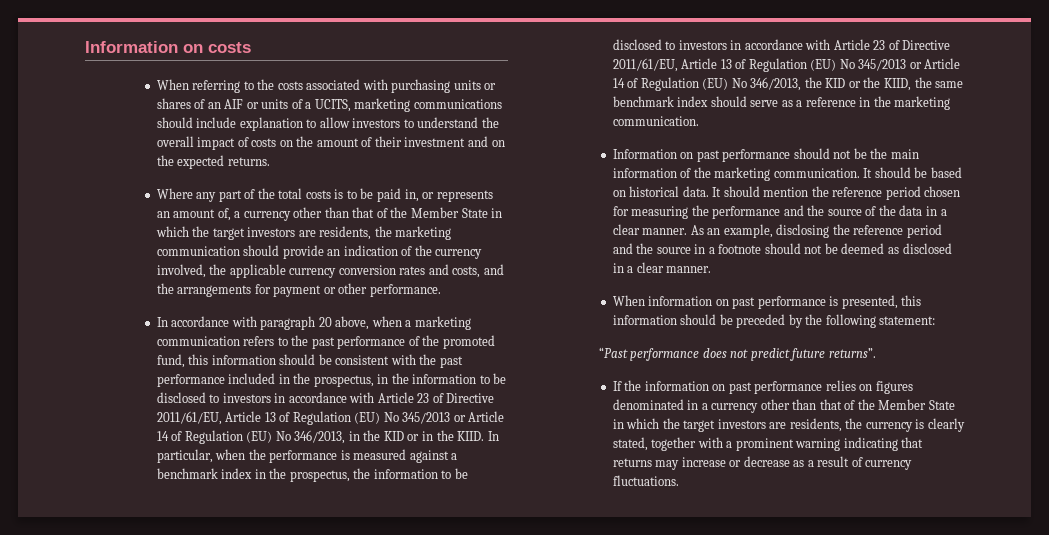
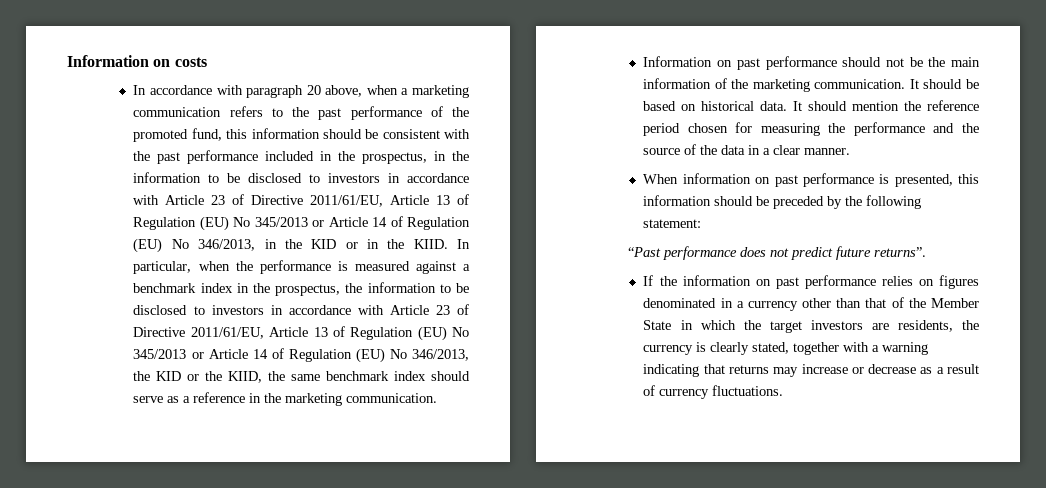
[156,79,497,93] [156,98,502,112] [156,117,499,131] [156,136,505,150] [156,155,270,169] [156,188,493,202] [156,207,503,221] [155,226,452,240] [156,245,483,259] [156,264,504,278] [156,283,441,297] // When referring to the costs associated with purchasing units or shares of an AIF or units of a UCITS, marketing communications should include explanation to allow investors to understand the overall impact of costs on the amount of their investment and on the expected returns. // Where any part of the total costs is to be paid in, or represents an amount of, a currency other than that of the Member State in which the target investors are residents, the marketing communication should provide an indication of the currency involved, the applicable currency conversion rates and costs, and the arrangements for payment or other performance. -> (207, 62) none
[690,224,942,238] [612,243,952,254] [612,262,712,273] As an example, disclosing the reference period and the source in a footnote should not be deemed as disclosed in a clear manner. -> (851, 151) none
[735,438,794,451] prominent -> (880, 348) none

